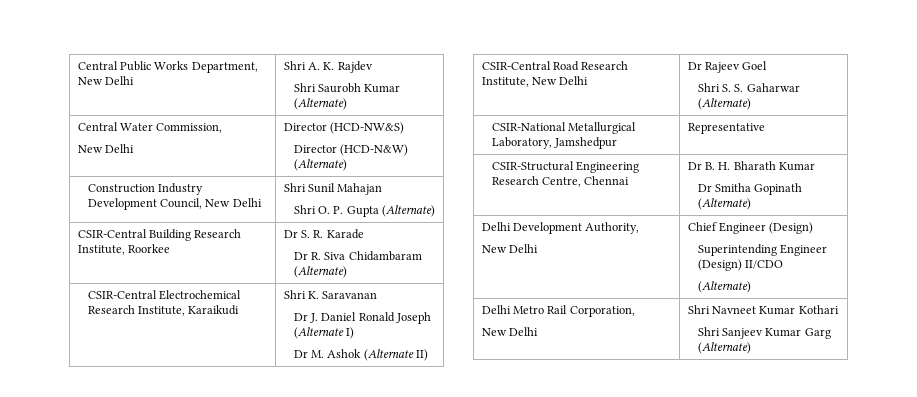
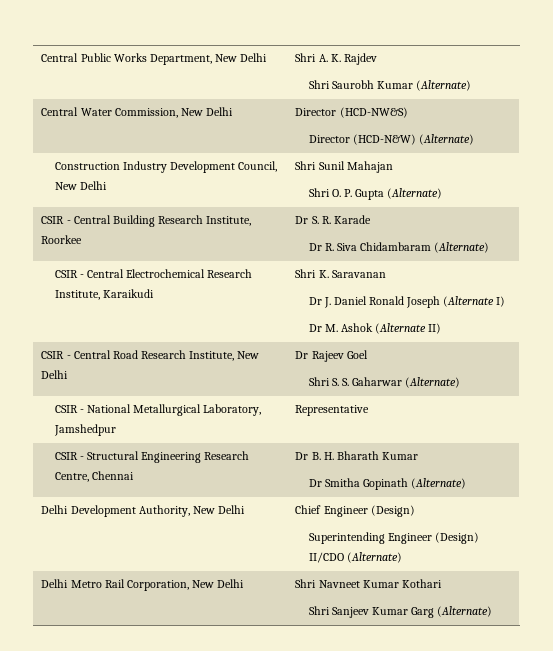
(223, 128) // -> (178, 113) none
[77,229,147,238] CSIR-Central -> [41,215,111,224] CSIR - Central
[87,290,157,299] CSIR-Central -> [54,269,124,278] CSIR - Central
[481,61,551,70] CSIR-Central -> [41,350,111,359] CSIR - Central
[491,122,566,131] CSIR-National -> [54,404,131,413] CSIR - National
[491,161,574,171] CSIR-Structural -> [54,451,139,460] CSIR - Structural
(640, 228) // -> (190, 511) none
(784, 264) // -> (344, 557) none
(635, 311) // -> (189, 585) none

